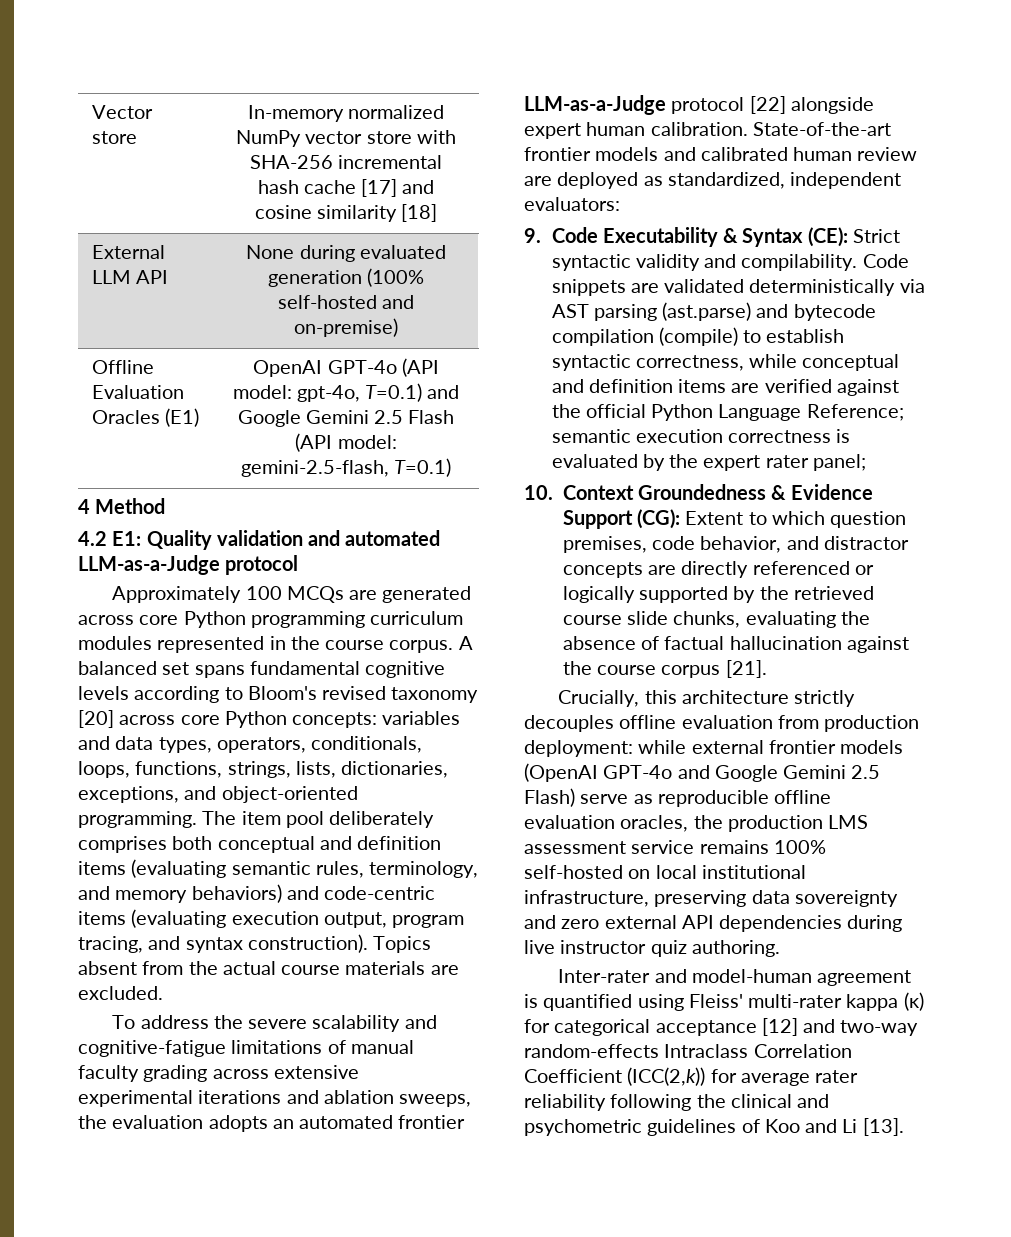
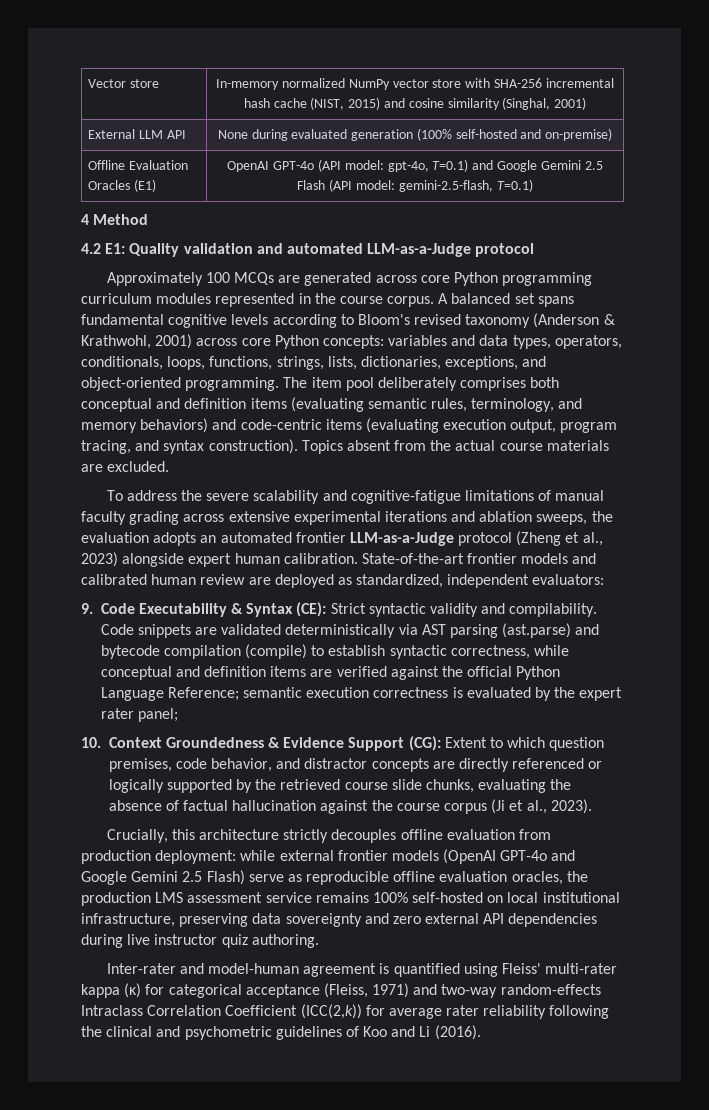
[361,179,398,197] [17] -> [310,97,381,110] (NIST, 2015)
[401,204,438,222] [18] -> [502,97,587,110] (Singhal, 2001)
[78,710,114,728] [20] -> [533,313,615,328] [81,334,193,349] (Anderson & Krathwohl, 2001)
[749,96,786,114] [22] -> [516,531,603,546] [81,552,118,567] (Zheng et al., 2023)
[725,660,767,678] [21]. -> [491,799,592,814] (Ji et al., 2023).
[761,1018,798,1036] [12] -> [323,983,410,998] (Fleiss, 1971)
[862,1118,904,1136] [13]. -> [434,1025,481,1040] (2016).

